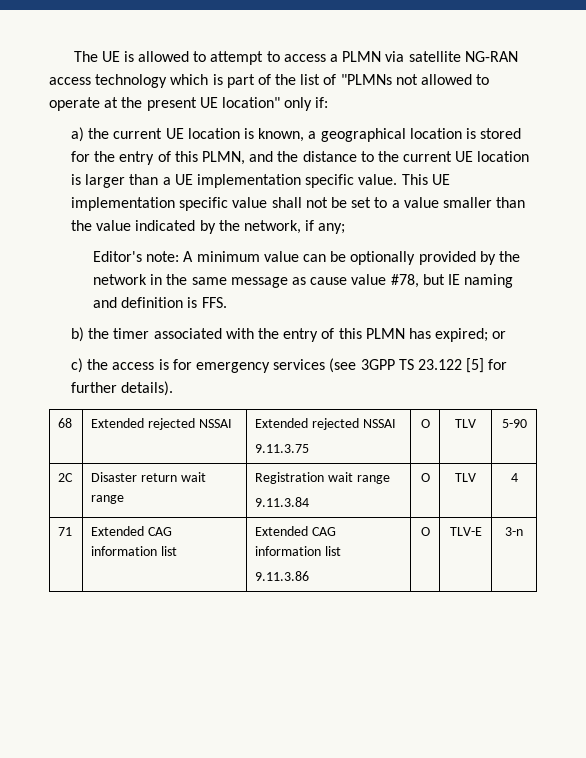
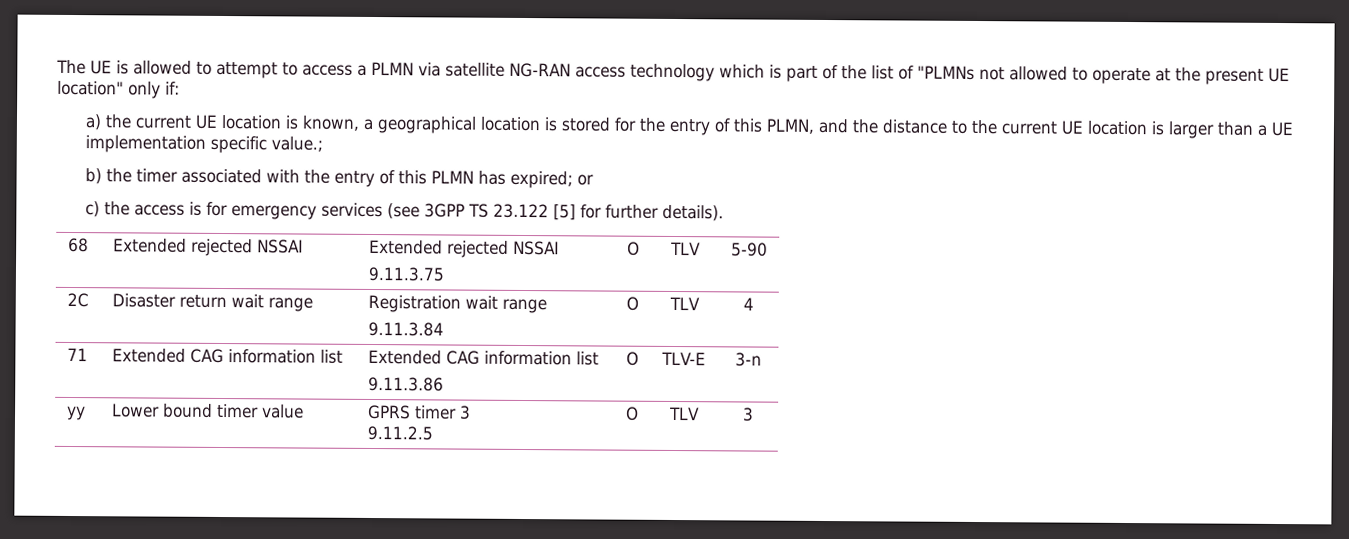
[358,174,450,185] [71,197,526,211] [71,220,346,234] [93,251,520,265] [93,274,514,288] [93,297,227,308] value. This UE implementation specific value shall not be set to a value smaller than the value indicated by the network, if any; // Editor's note: A minimum value can be optionally provided by the network in the same message as cause value #78, but IE naming and definition is FFS. -> [271,136,324,152] value.;
(523, 531) none -> [65,405,86,421] [111,403,304,419] [367,404,471,420] [366,425,433,441] [624,406,639,421] [668,406,700,421] [741,407,754,422] // yy | Lower bound timer value | GPRS timer 3 // 9.11.2.5 | O | TLV | 3

